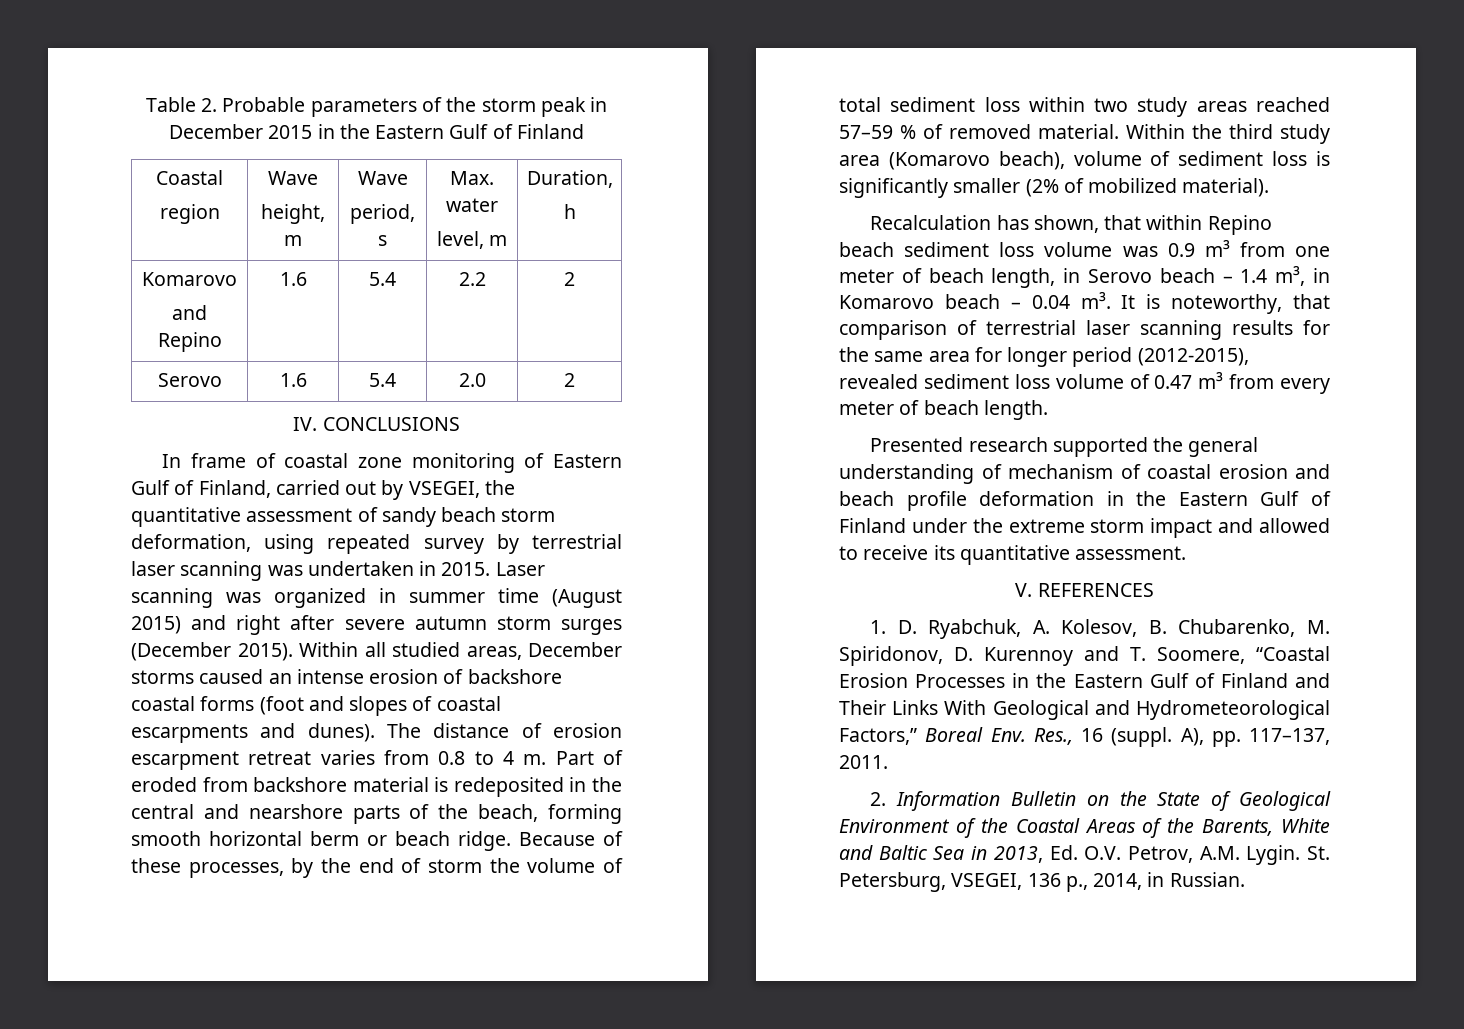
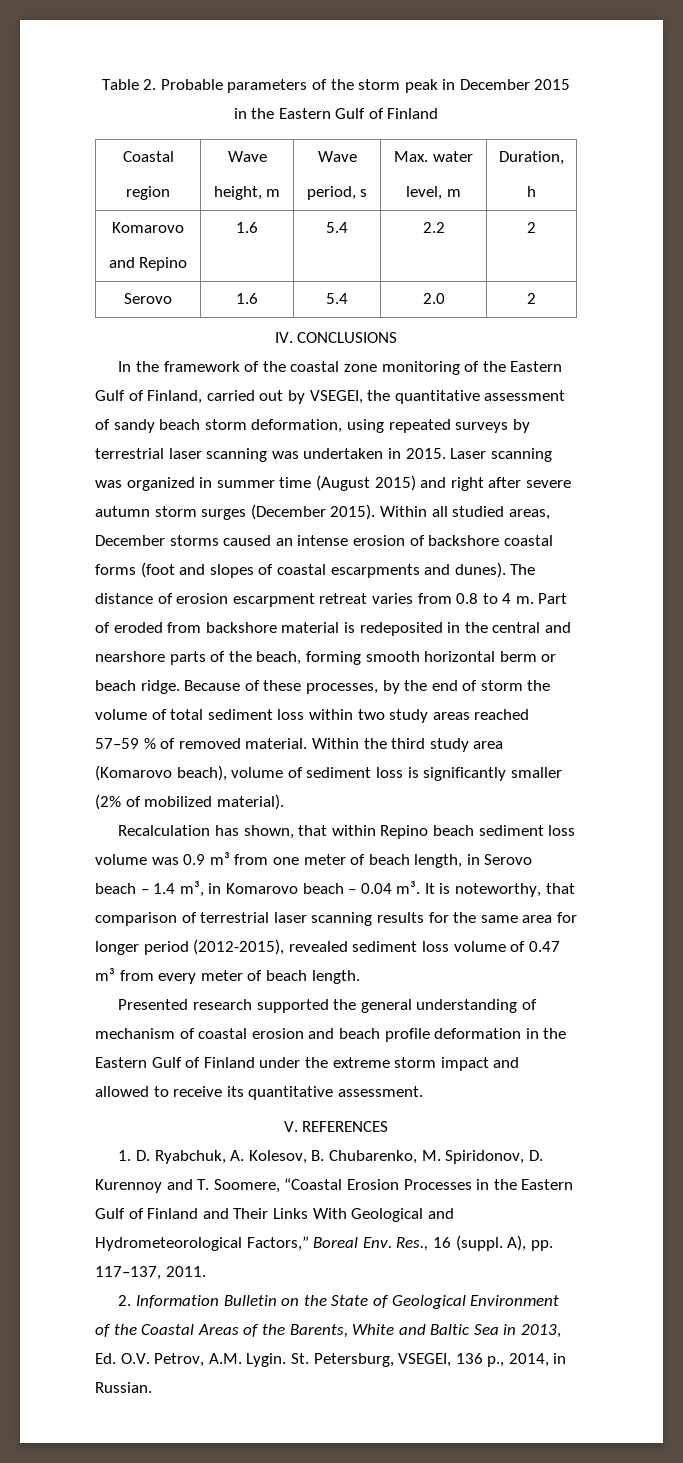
[190,453,276,468] frame of -> [136,361,286,372] the framework of the
(545, 460) none -> [482,361,506,372] the
[423,538,484,554] survey -> [455,422,509,433] surveys

